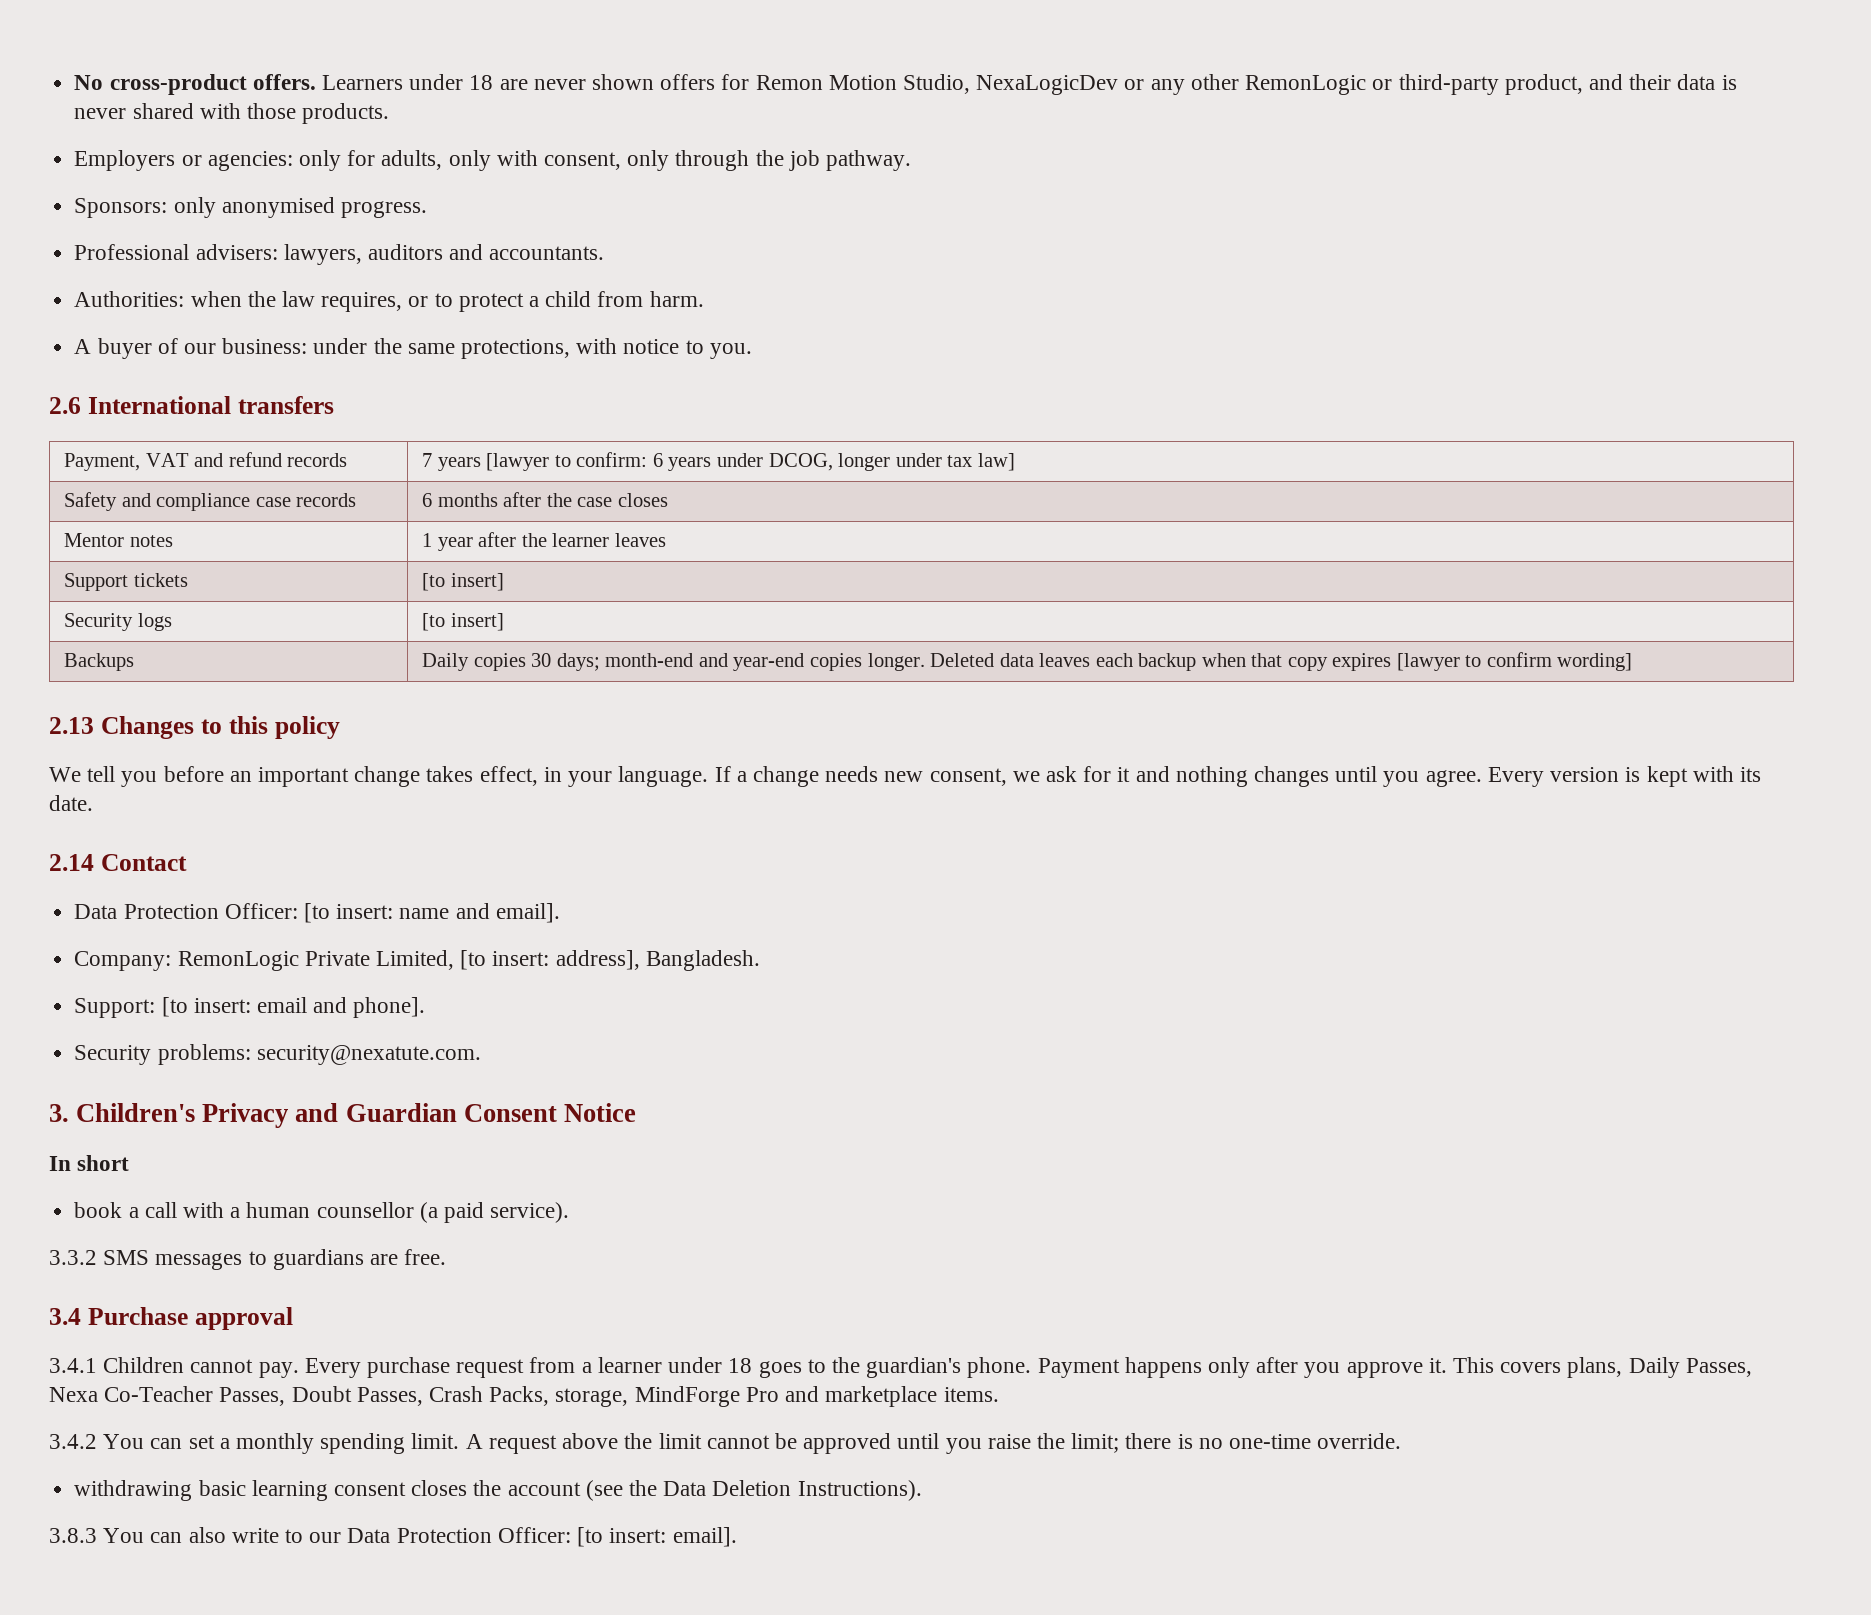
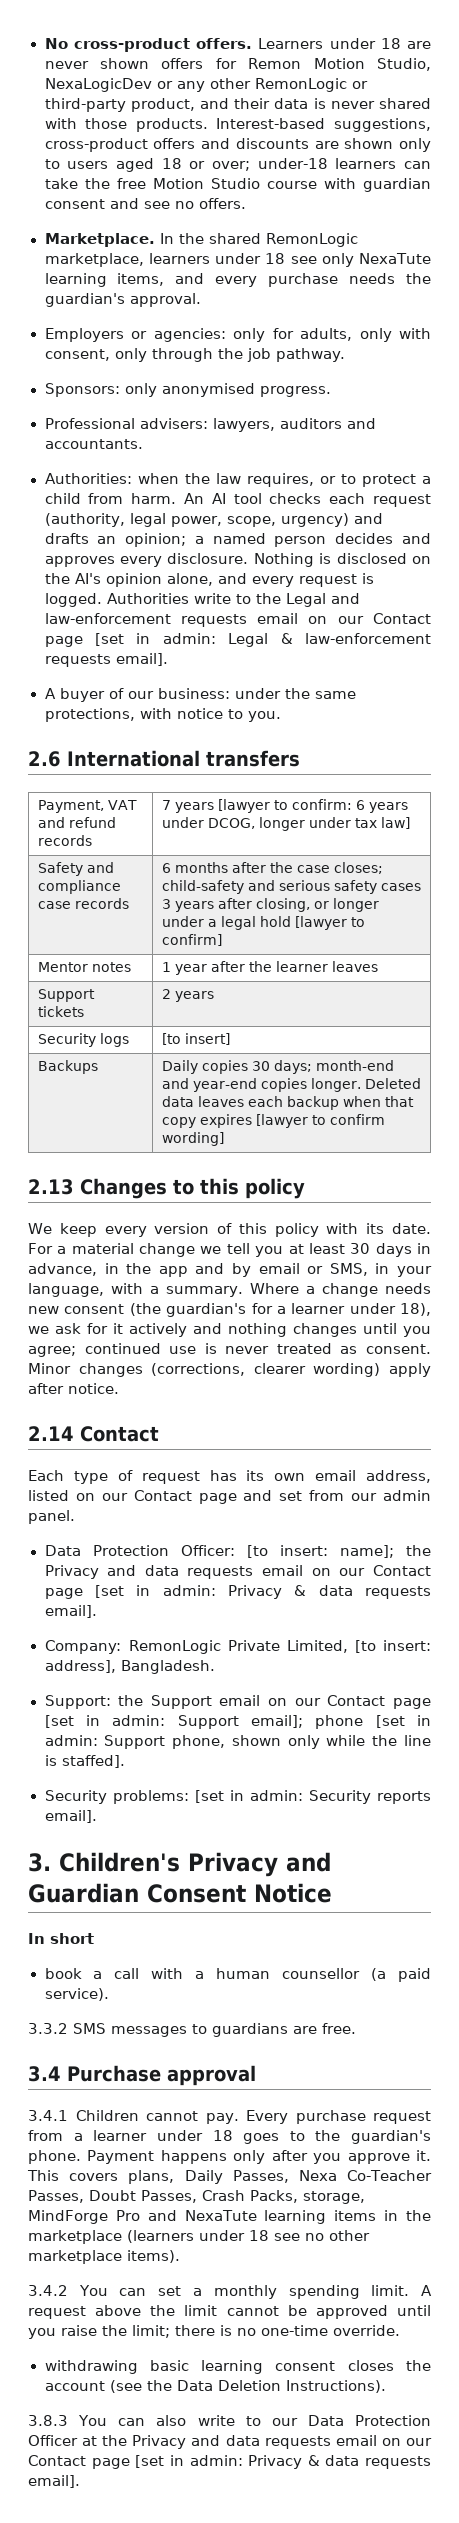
(390, 113) none -> [216,118,431,132] [44,138,431,152] [44,158,431,172] [44,178,431,192] [44,198,246,209] [44,233,358,247] [44,253,432,267] [44,273,431,287] [44,293,201,307] Interest-based suggestions, cross-product offers and discounts are shown only to users aged 18 or over; under-18 learners can take the free Motion Studio course with guardian consent and see no offers. // Marketplace. In the shared RemonLogic marketplace, learners under 18 see only NexaTute learning items, and every purchase needs the guardian's approval.
(704, 299) none -> [183,493,431,507] [44,513,383,527] [44,533,431,547] [44,553,432,567] [44,573,374,587] [44,593,360,607] [44,613,432,627] [44,633,431,647] [44,653,168,667] An AI tool checks each request (authority, legal power, scope, urgency) and drafts an opinion; a named person decides and approves every disclosure. Nothing is disclosed on the AI's opinion alone, and every request is logged. Authorities write to the Legal and law-enforcement requests email on our Contact page [set in admin: Legal & law-enforcement requests email].
[617,493,668,507] closes -> [333,862,383,874] [161,880,421,894] [161,898,379,912] [161,916,365,930] [161,934,222,946] closes; child-safety and serious safety cases 3 years after closing, or longer under a legal hold [lawyer to confirm]
[422,573,504,591] [to insert] -> [161,989,214,1002] 2 years
[87,766,1007,787] tell you before an important change takes effect, in your language. If a change needs new consent, -> [59,1223,432,1237] [28,1243,432,1257] [28,1263,433,1277] [28,1283,432,1297] [28,1303,431,1317] keep every version of this policy with its date. For a material change we tell you at least 30 days in advance, in the app and by email or SMS, in your language, with a summary. Where a change needs new consent (the guardian's for a learner under 18),
(1131, 774) none -> [129,1323,187,1337] actively
[1425,766,1761,787] [49,795,93,811] [49,854,187,871] [74,903,490,923] agree. Every version is kept with its date. // 2.14 Contact // Data Protection Officer: [to insert: name and -> [28,1343,431,1357] [28,1363,431,1377] [28,1383,119,1394] [28,1426,159,1442] [28,1470,431,1484] [28,1490,432,1504] [28,1510,75,1524] [44,1545,431,1558] [44,1565,432,1579] [44,1585,431,1599] agree; continued use is never treated as consent. Minor changes (corrections, clearer wording) apply after notice. // 2.14 Contact // Each type of request has its own email address, listed on our Contact page and set from our admin panel. // Data Protection Officer: [to insert: name]; the Privacy and data requests email on our Contact page [set in admin: Privacy & data requests
[161,997,426,1018] [74,1044,481,1065] [to insert: email and phone]. // Security problems: security@nexatute.com. -> [118,1695,432,1709] [44,1715,431,1729] [44,1735,431,1749] [44,1755,125,1768] [44,1790,431,1804] [44,1810,97,1823] the Support email on our Contact page [set in admin: Support email]; phone [set in admin: Support phone, shown only while the line is staffed]. // Security problems: [set in admin: Security reports email].
[825,1386,999,1407] marketplace items. -> [184,2210,431,2224] [28,2230,370,2244] [28,2250,180,2264] NexaTute learning items in the marketplace (learners under 18 see no other marketplace items).
[497,1527,667,1547] Officer: [to insert: -> [28,2435,432,2449] [28,2455,431,2469] Officer at the Privacy and data requests email on our Contact page [set in admin: Privacy & data requests

